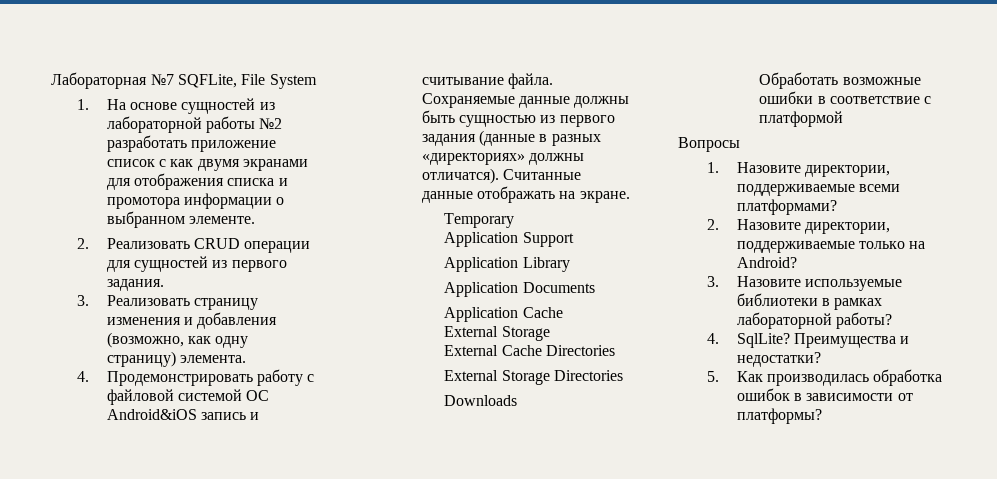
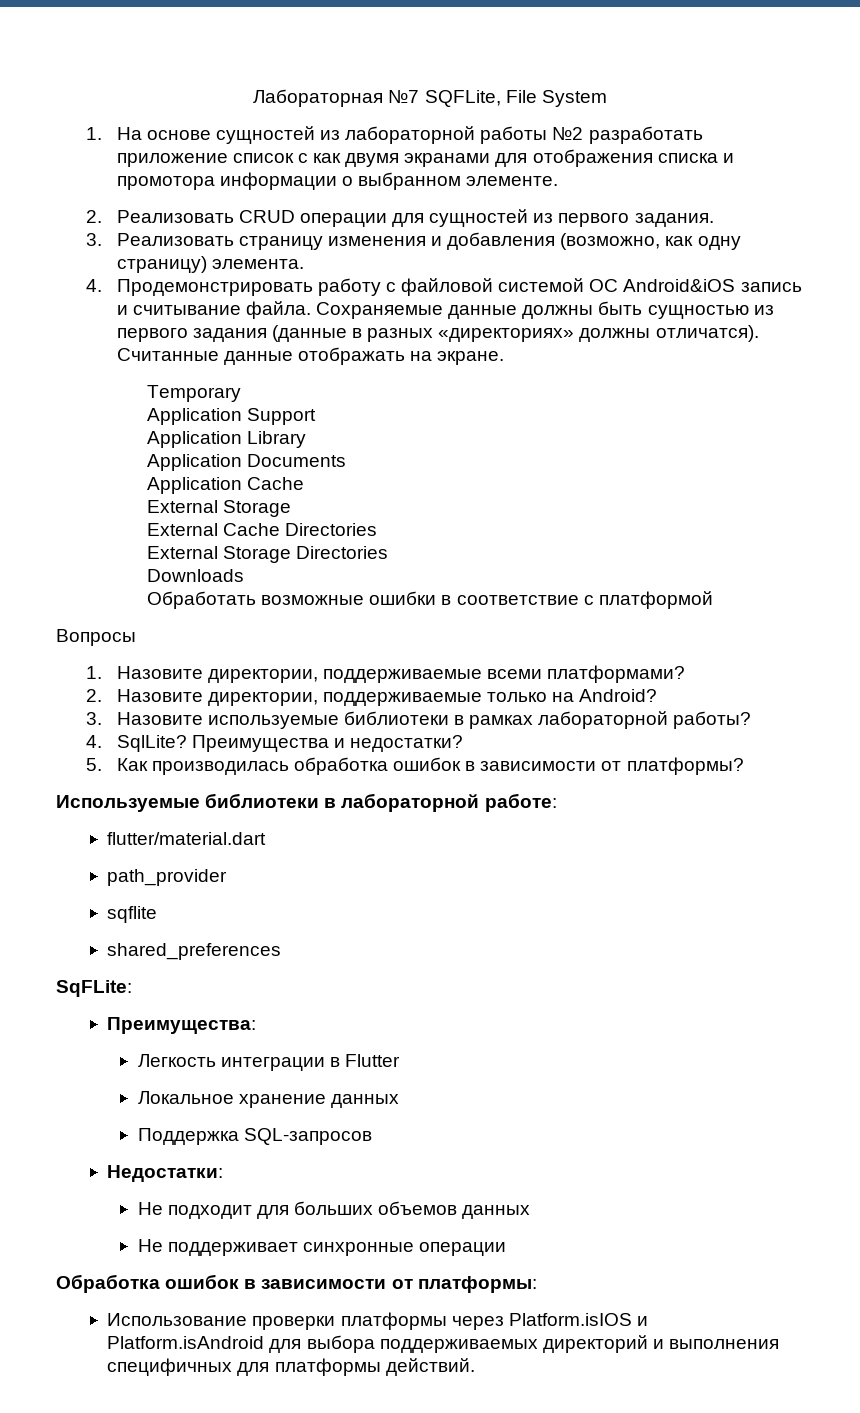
(822, 416) none -> [56,793,557,812] [107,832,267,845] [107,869,228,886] [107,906,158,923] [107,943,282,960] [56,980,132,997] [107,1017,257,1034] [137,1054,400,1071] [137,1091,399,1108] [137,1128,372,1145] [107,1165,224,1182] [137,1201,531,1219] [137,1239,506,1256] [56,1274,537,1293] [107,1312,648,1330] [107,1335,780,1353] [107,1358,475,1376] // Используемые библиотеки в лабораторной работе: // flutter/material.dart // path_provider // sqflite // shared_preferences // SqFLite: // Преимущества: // Легкость интеграции в Flutter // Локальное хранение данных // Поддержка SQL-запросов // Недостатки: // Не подходит для больших объемов данных // Не поддерживает синхронные операции // Обработка ошибок в зависимости от платформы: // Использование проверки платформы через Platform.isIOS и Platform.isAndroid для выбора поддерживаемых директорий и выполнения специфичных для платформы действий.

